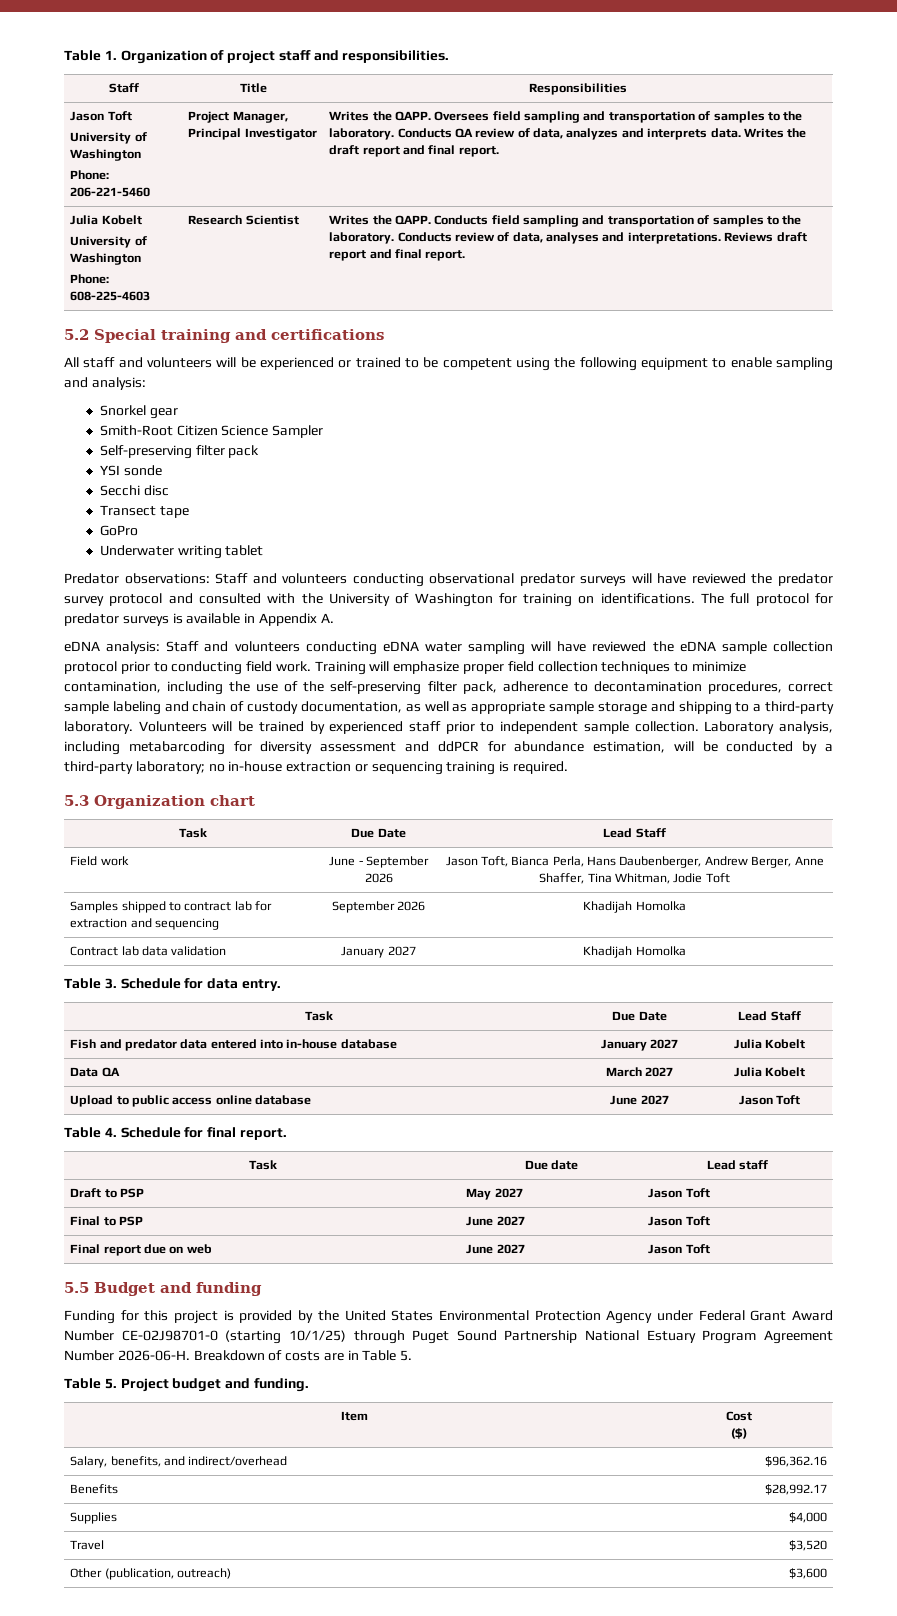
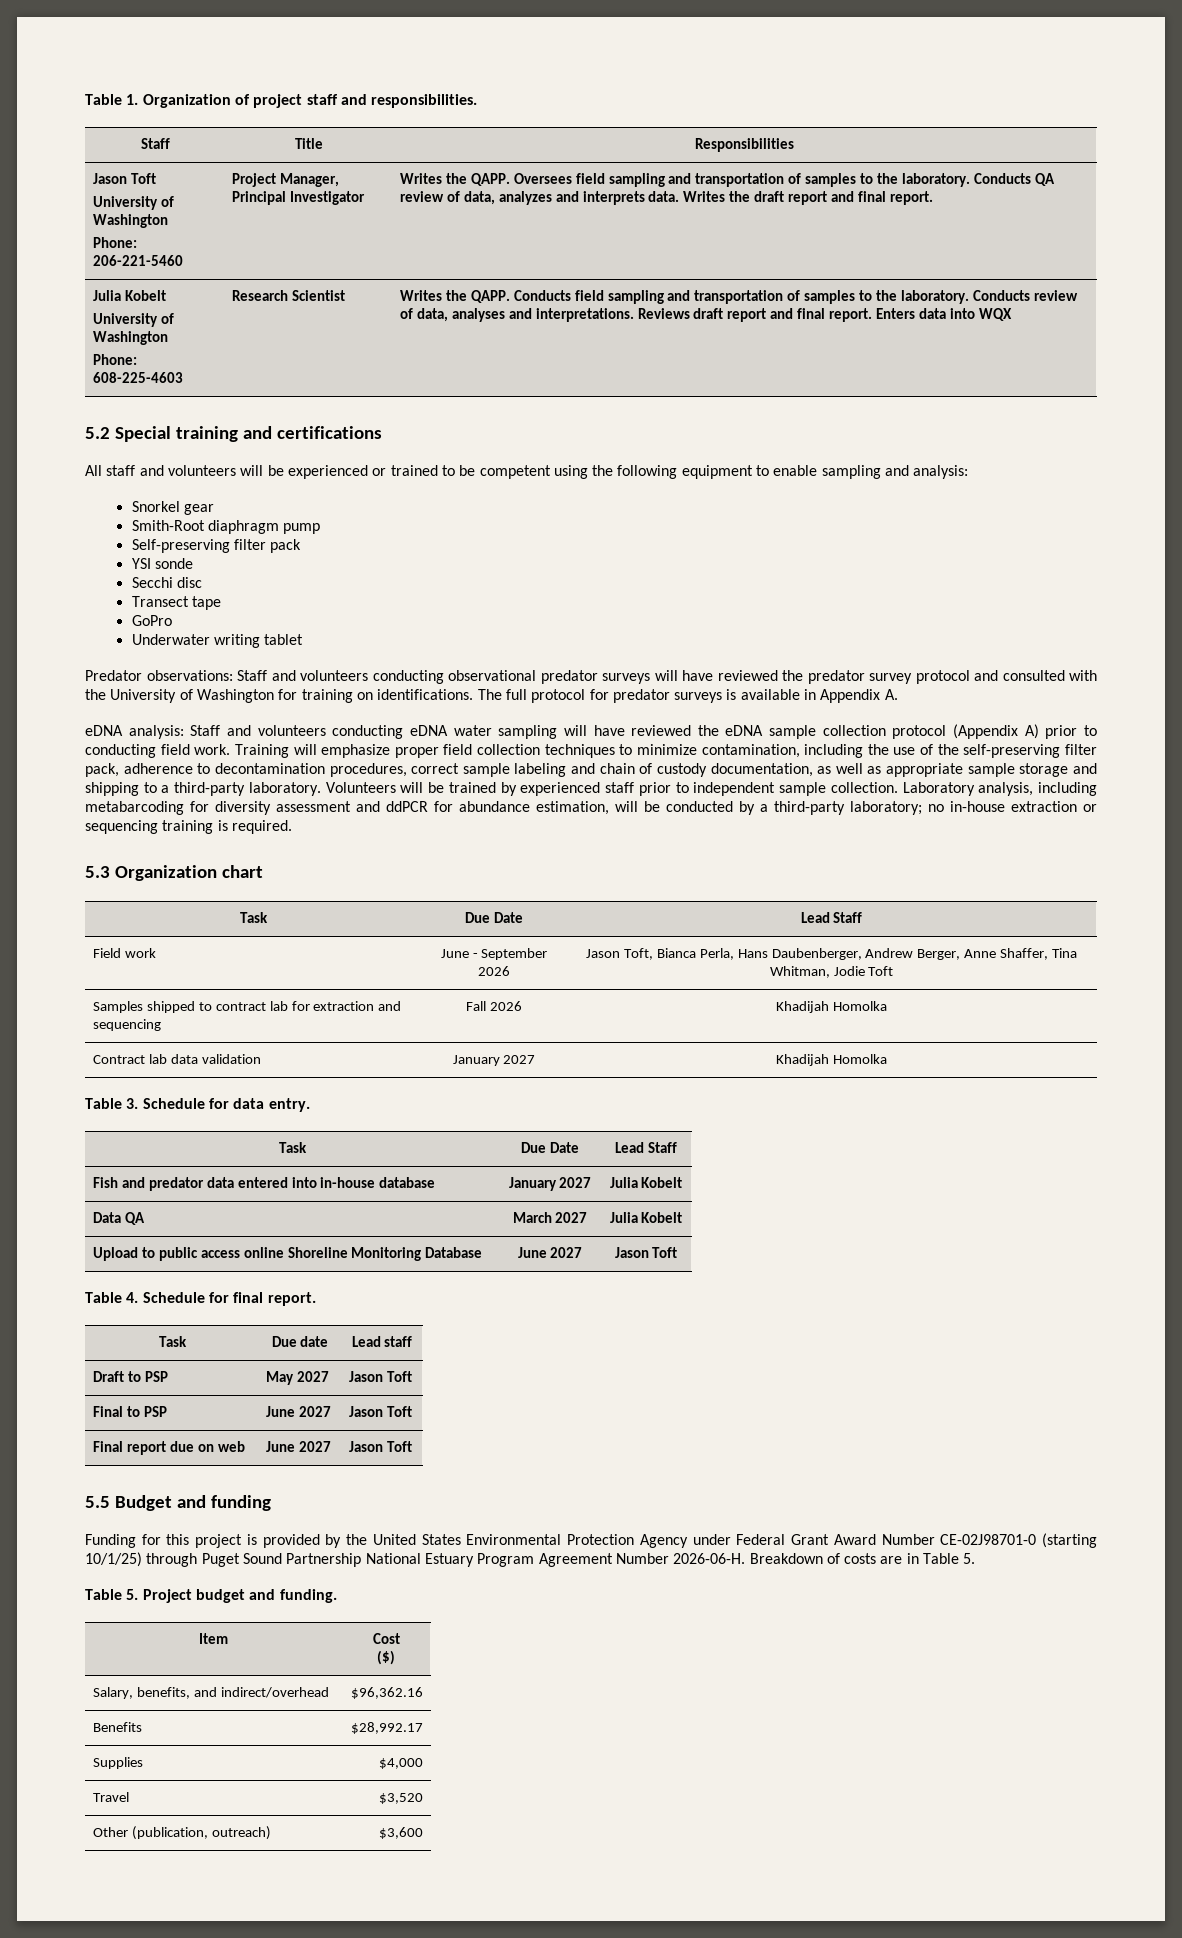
(466, 255) none -> [876,308,1012,321] Enters data into WQX
[176,425,324,438] Citizen Science Sampler -> [208,520,321,534] diaphragm pump
(117, 667) none -> [953,724,1039,739] (Appendix A)
[331,901,395,913] September -> [466,1001,487,1011] Fall
[255,1095,312,1105] database -> [287,1247,483,1261] Shoreline Monitoring Database

